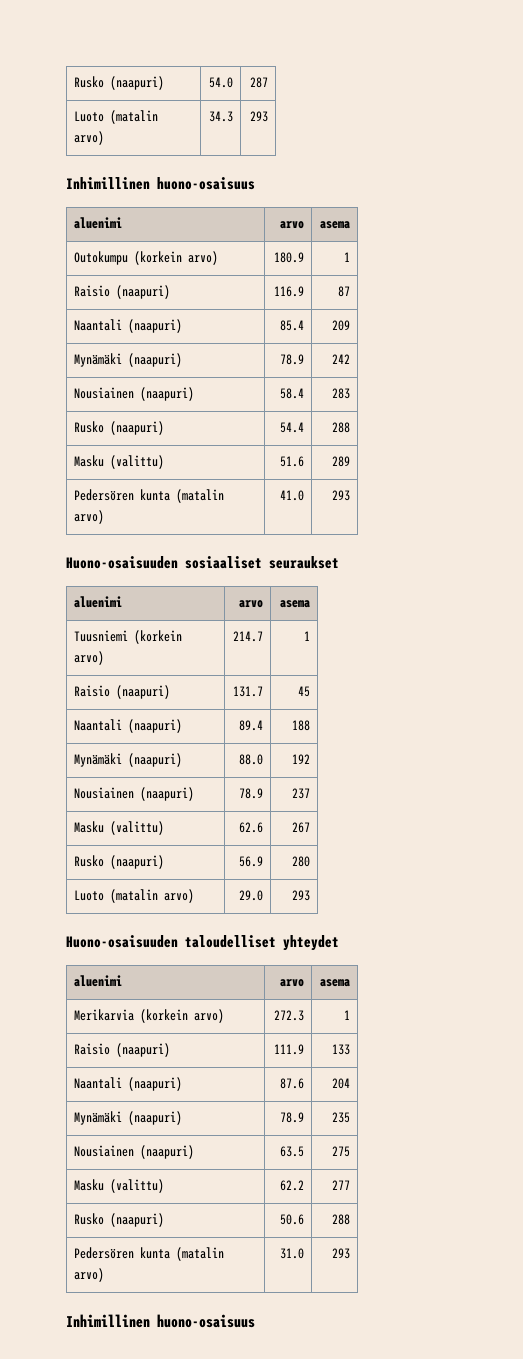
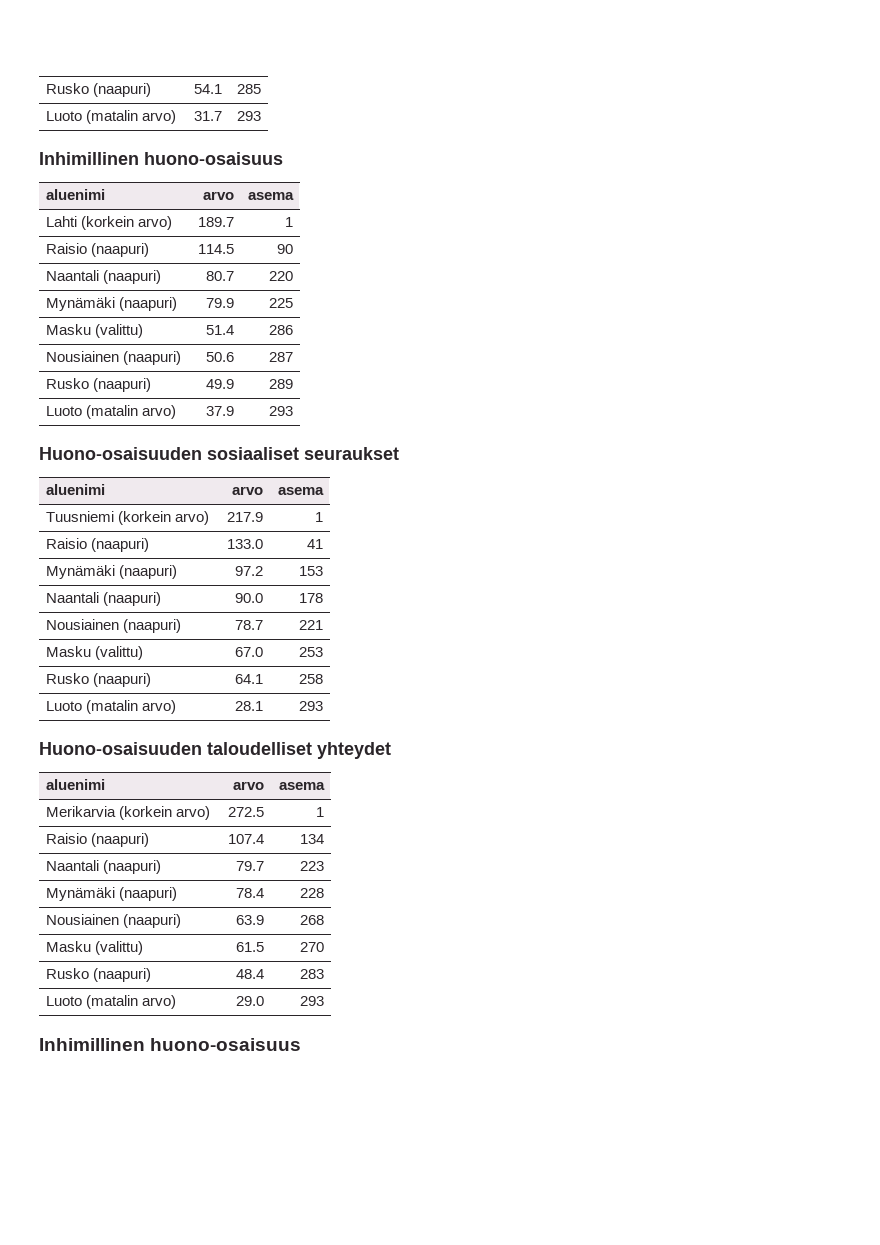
[73,76,164,90] [209,77,234,88] [250,77,269,88] [73,110,158,124] [73,131,104,145] [209,111,234,122] Rusko (naapuri) | 54.0 | 287 // Luoto (matalin arvo) | 34.3 -> [45,83,151,97] [194,84,223,94] [237,84,262,94] [45,110,176,124] [194,111,223,121] Rusko (naapuri) | 54.1 | 285 // Luoto (matalin arvo) | 31.7
[73,251,218,265] [274,252,305,263] [344,252,351,262] [73,285,170,299] [274,286,305,297] [338,286,351,297] [73,319,182,333] [280,320,305,331] [332,320,351,331] [73,353,182,367] [280,354,305,365] [332,354,351,364] [73,387,194,401] [280,388,305,399] [332,388,351,399] [73,421,164,435] [280,422,305,433] [332,422,351,433] [73,455,164,469] [280,456,305,467] Outokumpu (korkein arvo) | 180.9 | 1 // Raisio (naapuri) | 116.9 | 87 // Naantali (naapuri) | 85.4 | 209 // Mynämäki (naapuri) | 78.9 | 242 // Nousiainen (naapuri) | 58.4 | 283 // Rusko (naapuri) | 54.4 | 288 // Masku (valittu) | 51.6 -> [45,216,172,230] [198,217,235,227] [285,217,294,227] [45,243,149,257] [198,244,235,254] [277,244,294,254] [45,270,161,284] [206,271,235,281] [269,271,294,281] [45,297,177,311] [206,298,235,308] [269,298,294,308] [45,324,143,338] [206,325,235,335] [269,325,294,335] [45,351,181,365] [206,352,235,362] [269,352,294,362] [45,378,151,392] [206,379,235,389] Lahti (korkein arvo) | 189.7 | 1 // Raisio (naapuri) | 114.5 | 90 // Naantali (naapuri) | 80.7 | 220 // Mynämäki (naapuri) | 79.9 | 225 // Masku (valittu) | 51.4 | 286 // Nousiainen (naapuri) | 50.6 | 287 // Rusko (naapuri) | 49.9
[73,489,224,503] [73,510,104,524] [280,490,305,501] Pedersören kunta (matalin arvo) | 41.0 -> [45,405,176,419] [206,406,235,416] Luoto (matalin arvo) | 37.9
[233,631,264,642] [304,631,311,641] [73,685,170,699] [233,686,264,697] [298,686,311,697] [73,719,182,733] [239,720,264,731] [292,720,311,731] [73,753,182,767] [239,754,264,765] [292,754,311,764] [73,787,194,801] [239,788,264,799] [292,788,311,799] [73,821,164,835] [239,822,264,833] [292,822,311,833] [73,855,164,869] [239,856,264,867] [292,856,311,867] [73,889,194,903] [239,890,264,901] 214.7 | 1 // Raisio (naapuri) | 131.7 | 45 // Naantali (naapuri) | 89.4 | 188 // Mynämäki (naapuri) | 88.0 | 192 // Nousiainen (naapuri) | 78.9 | 237 // Masku (valittu) | 62.6 | 267 // Rusko (naapuri) | 56.9 | 280 // Luoto (matalin arvo) | 29.0 -> [227,512,264,522] [315,512,324,522] [45,538,149,552] [227,539,264,549] [307,539,324,549] [45,565,177,579] [235,566,264,576] [299,566,324,576] [45,592,161,606] [235,593,264,603] [299,593,324,603] [45,619,181,633] [235,620,264,630] [299,620,324,630] [45,646,143,660] [235,647,264,657] [299,647,324,657] [45,673,151,687] [235,674,264,684] [299,674,324,684] [45,700,176,714] [235,701,264,711] 217.9 | 1 // Raisio (naapuri) | 133.0 | 41 // Mynämäki (naapuri) | 97.2 | 153 // Naantali (naapuri) | 90.0 | 178 // Nousiainen (naapuri) | 78.7 | 221 // Masku (valittu) | 67.0 | 253 // Rusko (naapuri) | 64.1 | 258 // Luoto (matalin arvo) | 28.1
[274,1010,305,1021] [344,1010,351,1020] [73,1043,170,1057] [274,1044,305,1055] [332,1044,351,1055] [73,1077,182,1091] [280,1078,305,1089] [332,1078,351,1089] [73,1111,182,1125] [280,1112,305,1123] [332,1112,351,1123] [73,1145,194,1159] [280,1146,305,1157] [332,1146,351,1157] [73,1179,164,1193] [280,1180,305,1191] [332,1180,351,1190] [73,1213,164,1227] [280,1214,305,1225] [332,1214,351,1225] [73,1247,224,1261] [73,1268,104,1282] [280,1248,305,1259] 272.3 | 1 // Raisio (naapuri) | 111.9 | 133 // Naantali (naapuri) | 87.6 | 204 // Mynämäki (naapuri) | 78.9 | 235 // Nousiainen (naapuri) | 63.5 | 275 // Masku (valittu) | 62.2 | 277 // Rusko (naapuri) | 50.6 | 288 // Pedersören kunta (matalin arvo) | 31.0 -> [228,807,265,817] [316,807,325,817] [45,833,149,847] [228,834,265,844] [300,834,325,844] [45,860,161,874] [236,861,265,871] [300,861,325,871] [45,887,177,901] [236,888,265,898] [300,888,325,898] [45,914,181,928] [236,915,265,925] [300,915,325,925] [45,941,143,955] [236,942,265,952] [300,942,325,952] [45,968,151,982] [236,969,265,979] [300,969,325,979] [45,995,176,1009] [236,996,265,1006] 272.5 | 1 // Raisio (naapuri) | 107.4 | 134 // Naantali (naapuri) | 79.7 | 223 // Mynämäki (naapuri) | 78.4 | 228 // Nousiainen (naapuri) | 63.9 | 268 // Masku (valittu) | 61.5 | 270 // Rusko (naapuri) | 48.4 | 283 // Luoto (matalin arvo) | 29.0

